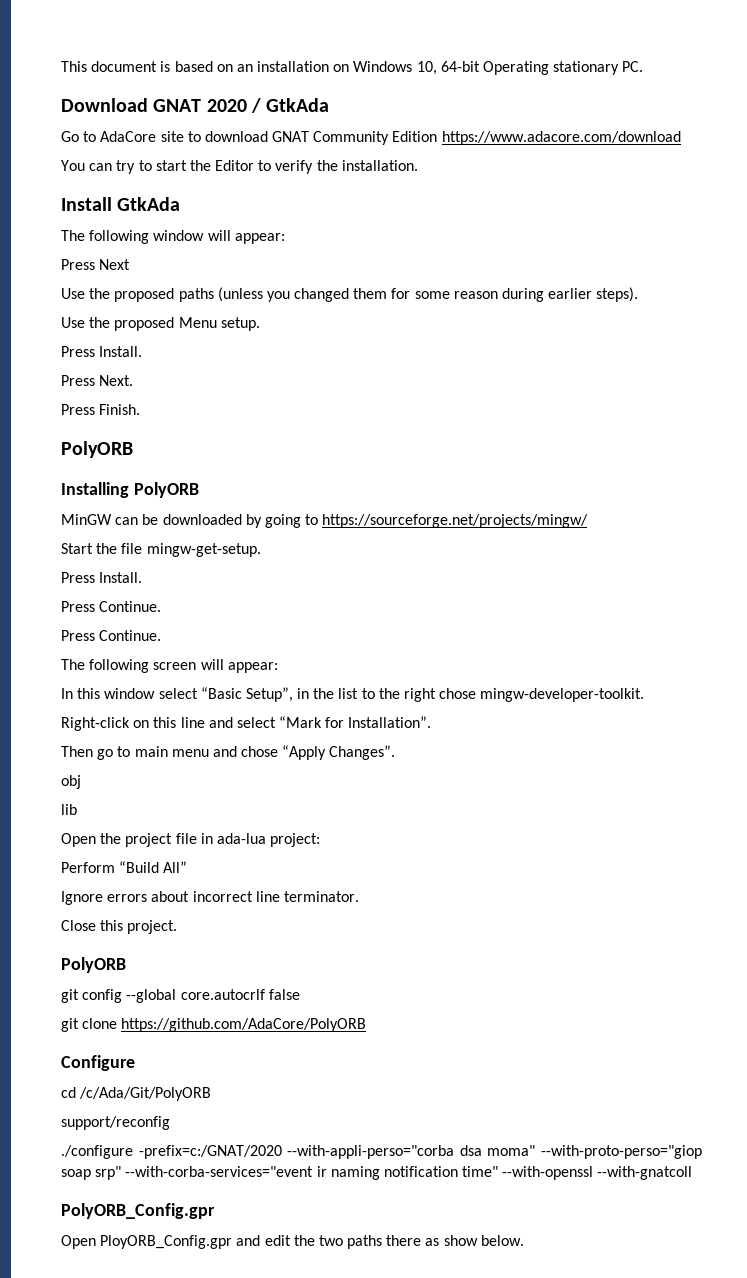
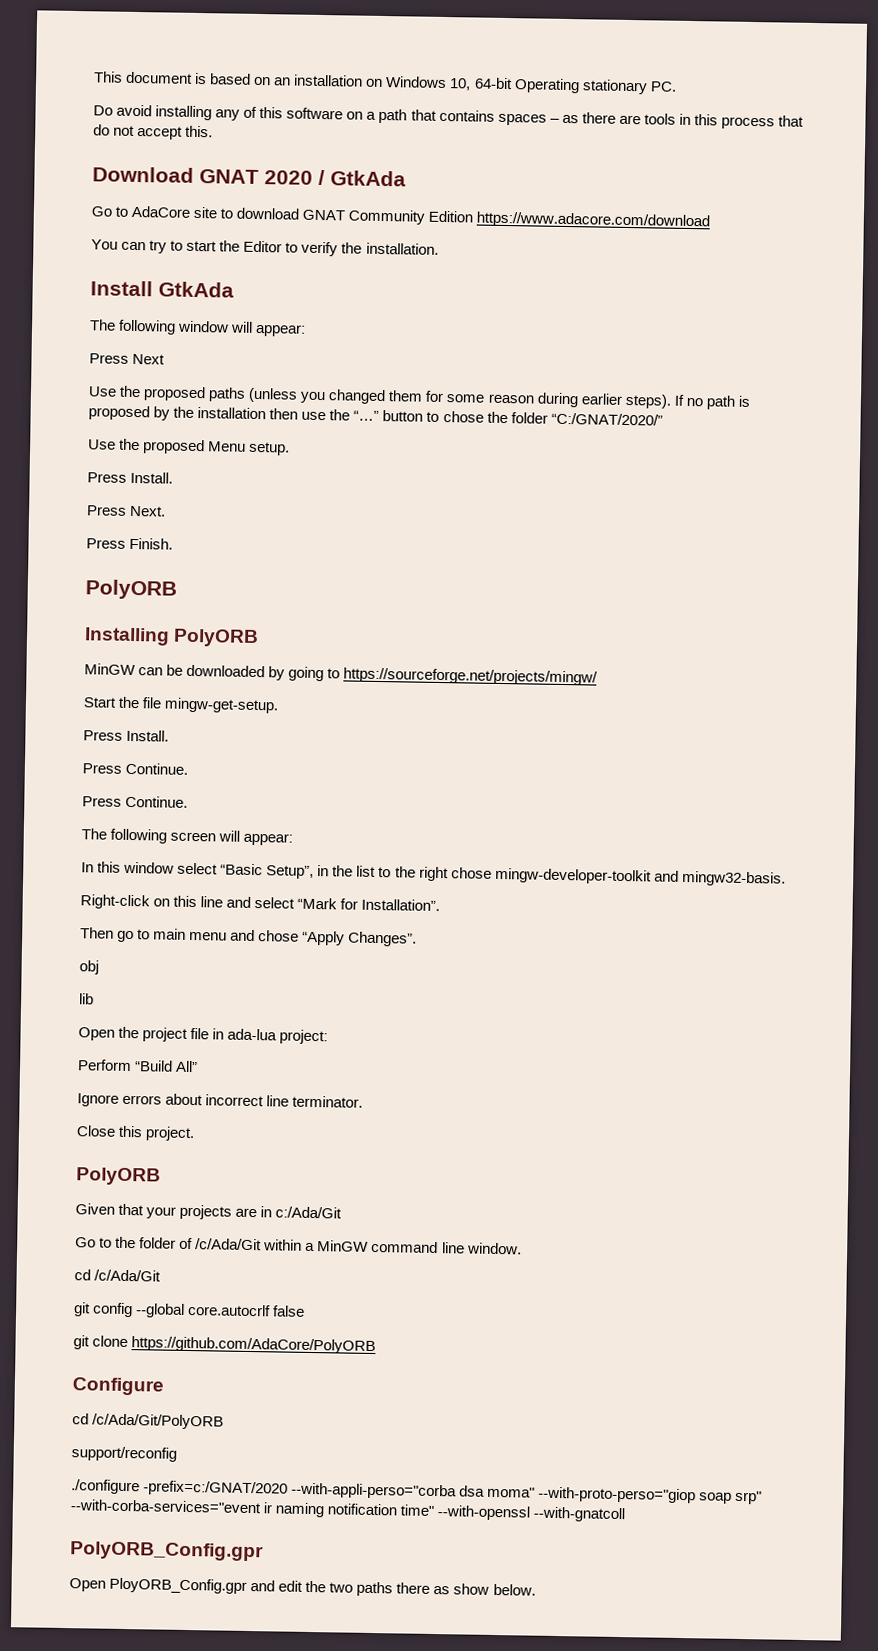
(644, 66) none -> [93,104,805,130] [93,124,214,140] // Do avoid installing any of this software on a path that contains spaces – as there are tools in this process that do not accept this.
(639, 294) none -> [673,394,751,410] [88,405,663,426] If no path is proposed by the installation then use the “…” button to chose the folder “C:/GNAT/2020/”
[480,688,645,702] mingw-developer-toolkit. -> [494,867,786,887] mingw-developer-toolkit and mingw32-basis.
(126, 965) none -> [75,1203,343,1220] [75,1236,522,1255] [74,1269,162,1282] // Given that your projects are in c:/Ada/Git // Go to the folder of /c/Ada/Git within a MinGW command line window. // cd /c/Ada/Git

